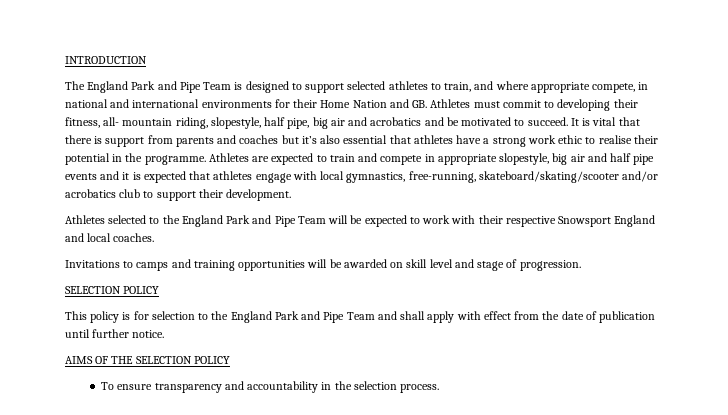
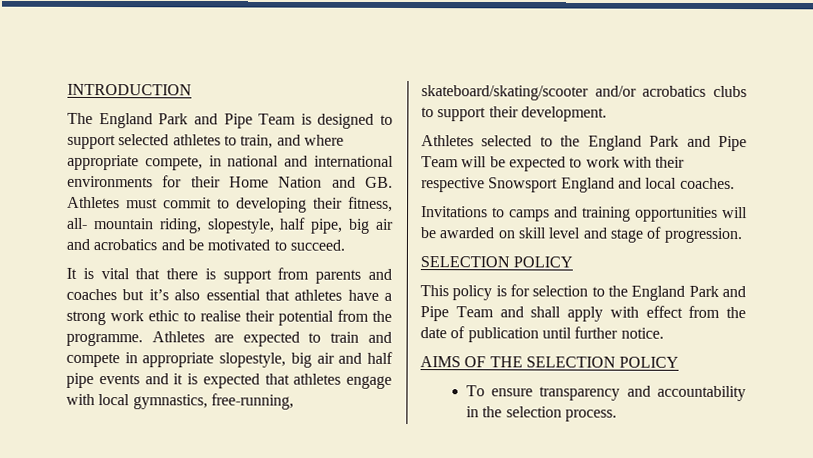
(568, 121) none -> (345, 245) //
[112,154,123,162] in -> [337,309,369,322] from
[119,189,141,198] club -> [713,85,747,98] clubs

